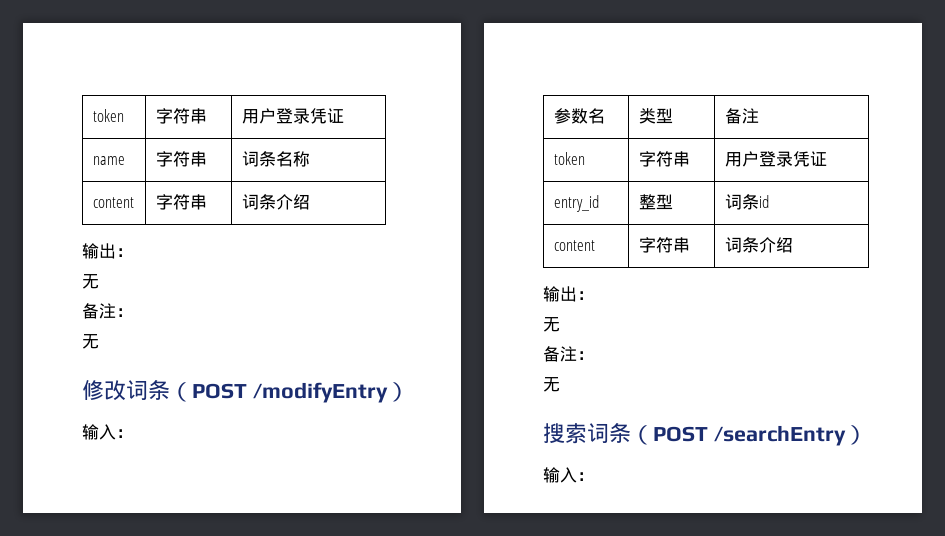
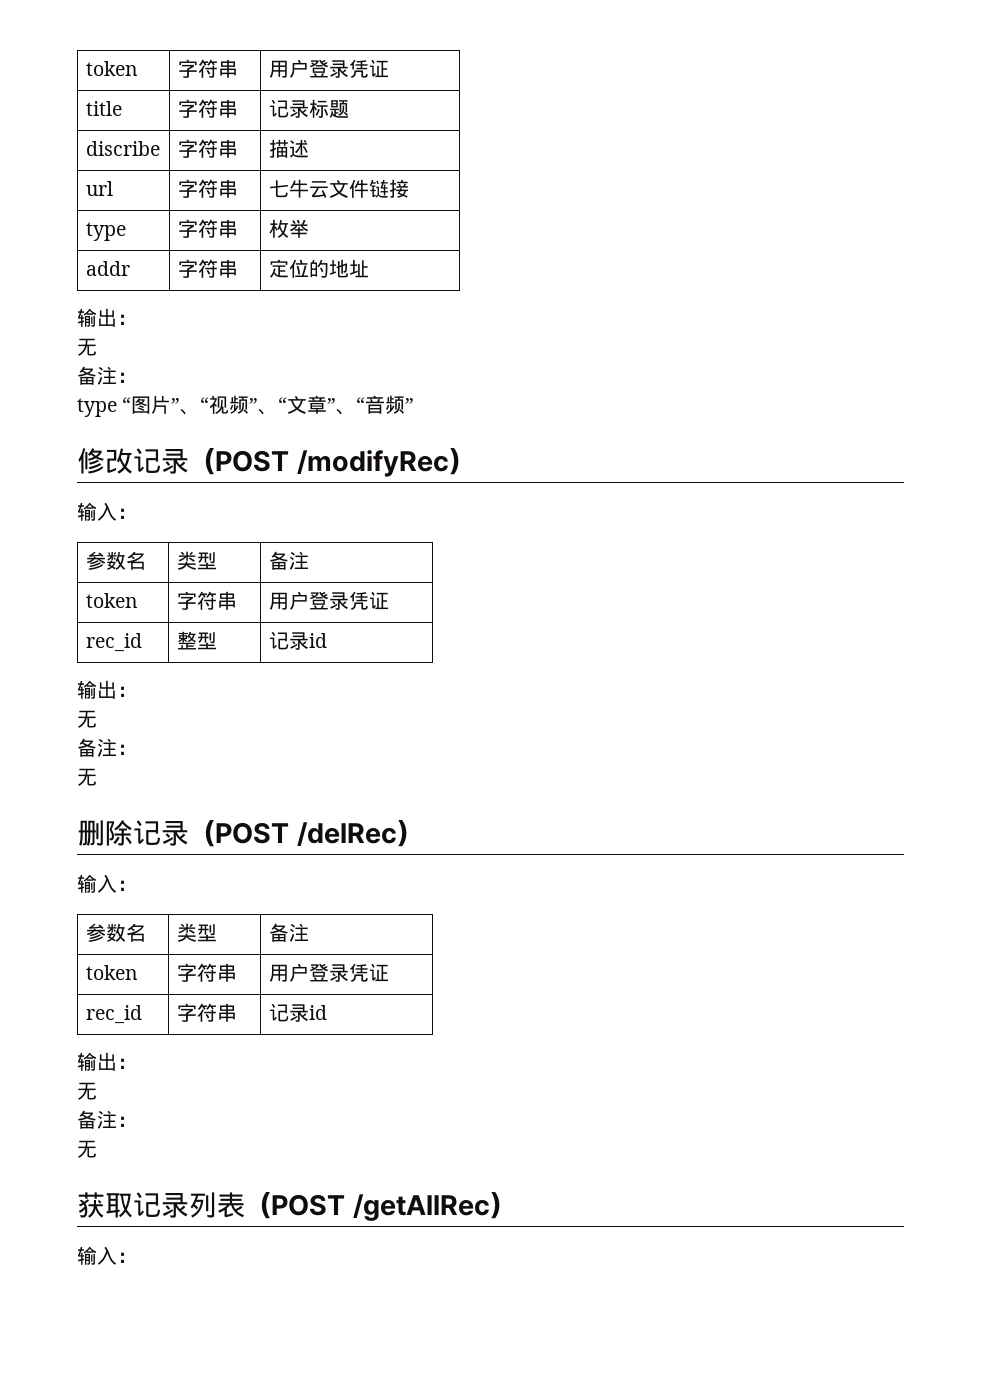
[92,109,124,122] [155,108,207,124] [241,108,344,124] [92,156,125,165] [155,151,207,167] [241,151,310,167] [92,197,134,208] [155,194,207,210] [241,194,310,210] [82,243,133,259] [82,274,99,289] [82,303,133,319] [82,334,99,349] [82,380,388,403] token | 字符串 | 用户登录凭证 // name | 字符串 | 词条名称 // content | 字符串 | 词条介绍 // 输出： // 无 // 备注： // 无 // 修改词条（POST /modifyEntry -> [85,61,138,76] [177,59,238,78] [268,59,389,78] [85,101,122,116] [177,99,238,118] [268,99,349,118] [85,141,160,156] [177,139,238,158] [268,139,309,158] [85,181,113,196] [177,179,238,198] [268,179,409,198] [85,222,126,241] [177,219,238,238] [268,219,309,238] [85,261,130,276] [177,259,238,278] [268,259,369,278] [77,308,137,327] [77,338,97,356] [77,366,137,385] [77,395,415,417] [77,448,449,477] token | 字符串 | 用户登录凭证 // title | 字符串 | 记录标题 // discribe | 字符串 | 描述 // url | 字符串 | 七牛云文件链接 // type | 字符串 | 枚举 // addr | 字符串 | 定位的地址 // 输出： // 无 // 备注： // type “图片”、“视频”、“文章”、“音频” // 修改记录（POST /modifyRec
[553,195,599,212] entry_id -> [85,633,142,652] rec_id
[724,194,769,210] [553,240,595,251] [638,237,690,253] [724,237,793,253] [543,286,594,302] [543,317,560,332] [543,346,594,362] [543,377,560,392] [543,423,846,446] 词条id // content | 字符串 | 词条介绍 // 输出： // 无 // 备注： // 无 // 搜索词条（POST /searchEntry -> [268,631,327,650] [77,680,137,699] [77,710,97,728] [77,738,137,757] [77,768,97,786] [77,820,423,847] [77,874,137,893] [85,923,146,942] [176,923,217,942] [268,923,309,942] [85,965,138,980] [176,963,237,982] [268,963,389,982] [85,1005,142,1024] [176,1003,237,1022] [268,1003,327,1022] [77,1052,137,1071] [77,1082,97,1100] [77,1110,137,1129] [77,1140,97,1158] [77,1192,490,1221] 记录id // 输出： // 无 // 备注： // 无 // 删除记录（POST /delRec） // 输入： // 参数名 | 类型 | 备注 // token | 字符串 | 用户登录凭证 // rec_id | 字符串 | 记录id // 输出： // 无 // 备注： // 无 // 获取记录列表（POST /getAllRec

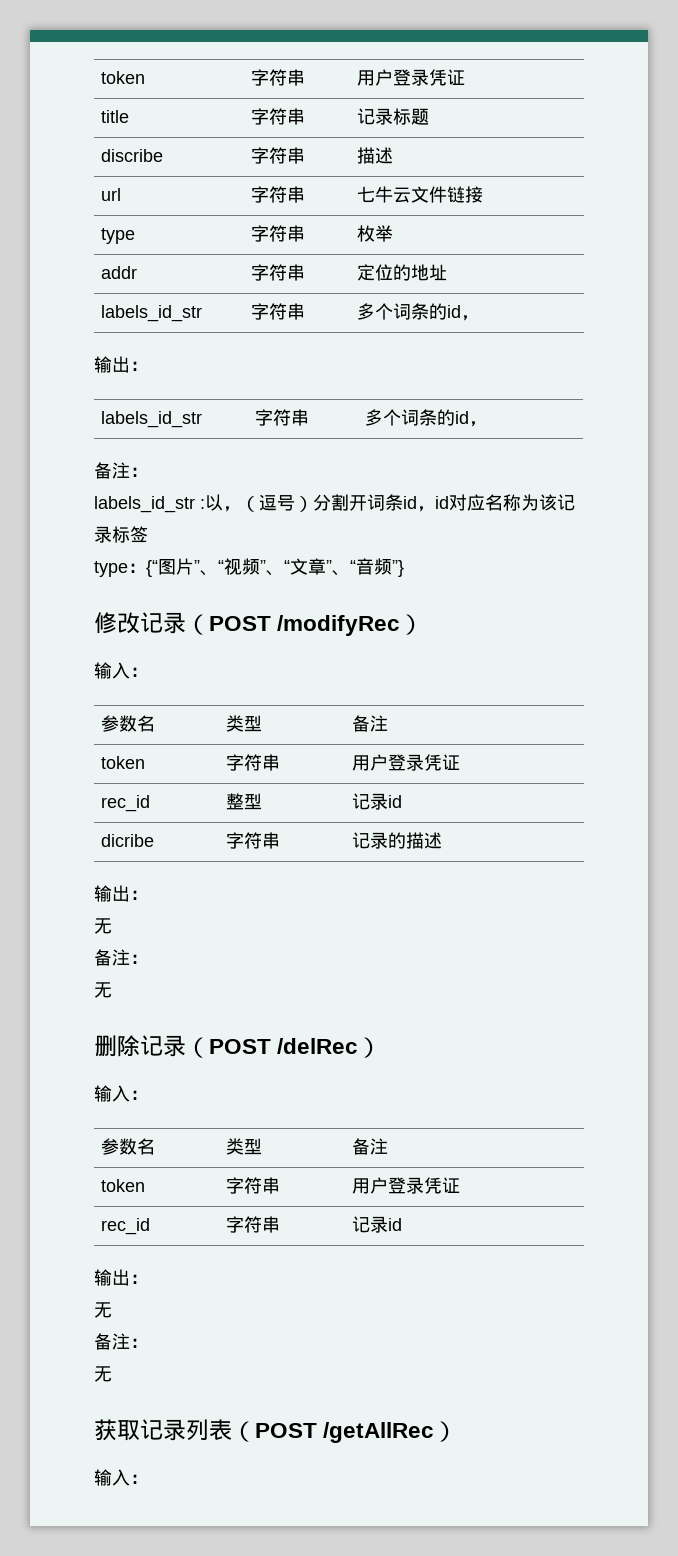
[77,308,137,327] [77,338,97,356] [77,366,137,385] [77,397,132,417] // 输出： // 无 // 备注： // type “ -> [101,305,203,322] [251,303,306,320] [357,303,480,321] [94,356,148,373] [101,411,203,428] [255,409,310,426] [365,409,488,427] [94,462,148,479] [94,494,575,513] [94,526,148,543] [94,560,158,577] // labels_id_str | 字符串 | 多个词条的id， // 输出： // labels_id_str | 字符串 | 多个词条的id， // 备注： // labels_id_str :以，（逗号）分割开词条id，id对应名称为该记录标签 // type：{“
[405,398,415,412] ” -> [392,560,404,577] ”}
(327, 640) none -> [101,834,155,847] [226,832,281,849] [352,832,443,849] // dicribe | 字符串 | 记录的描述

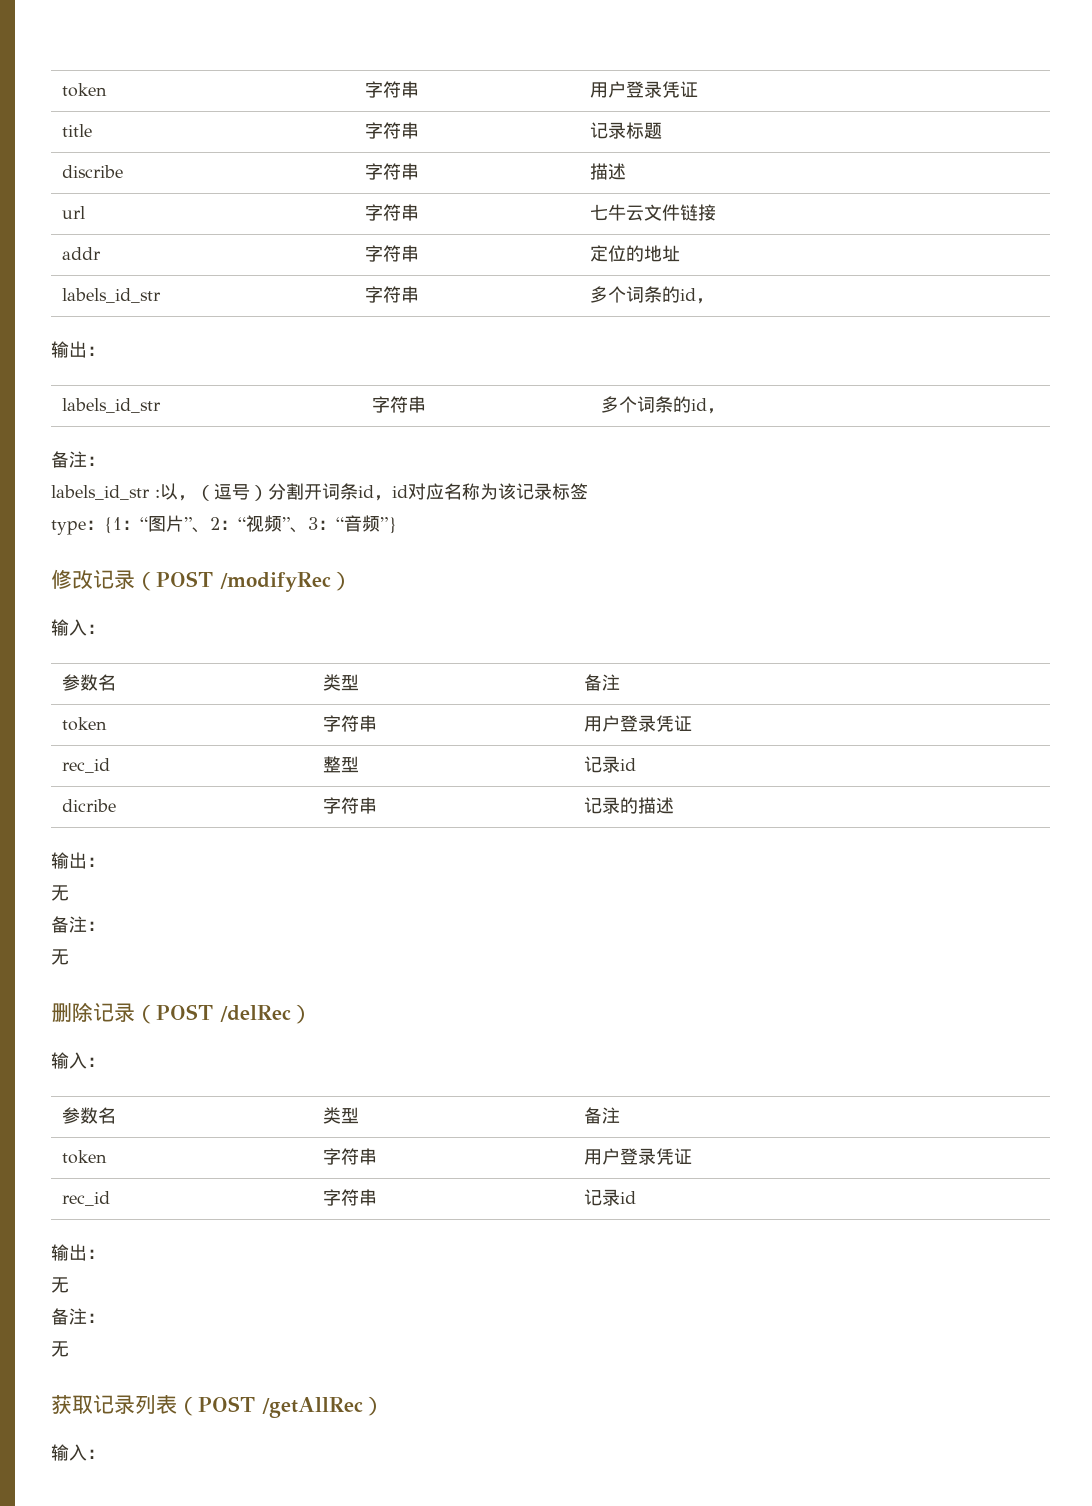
[101,228,136,244] [251,225,306,242] [357,225,394,242] // type | 字符串 | 枚举 -> (716, 212) none
[146,560,158,577] {“ -> [104,517,148,534] {1：“
(218, 573) none -> [210,517,238,530] 2：
[284,558,350,576] “文章”、 -> [308,517,336,530] 3：

